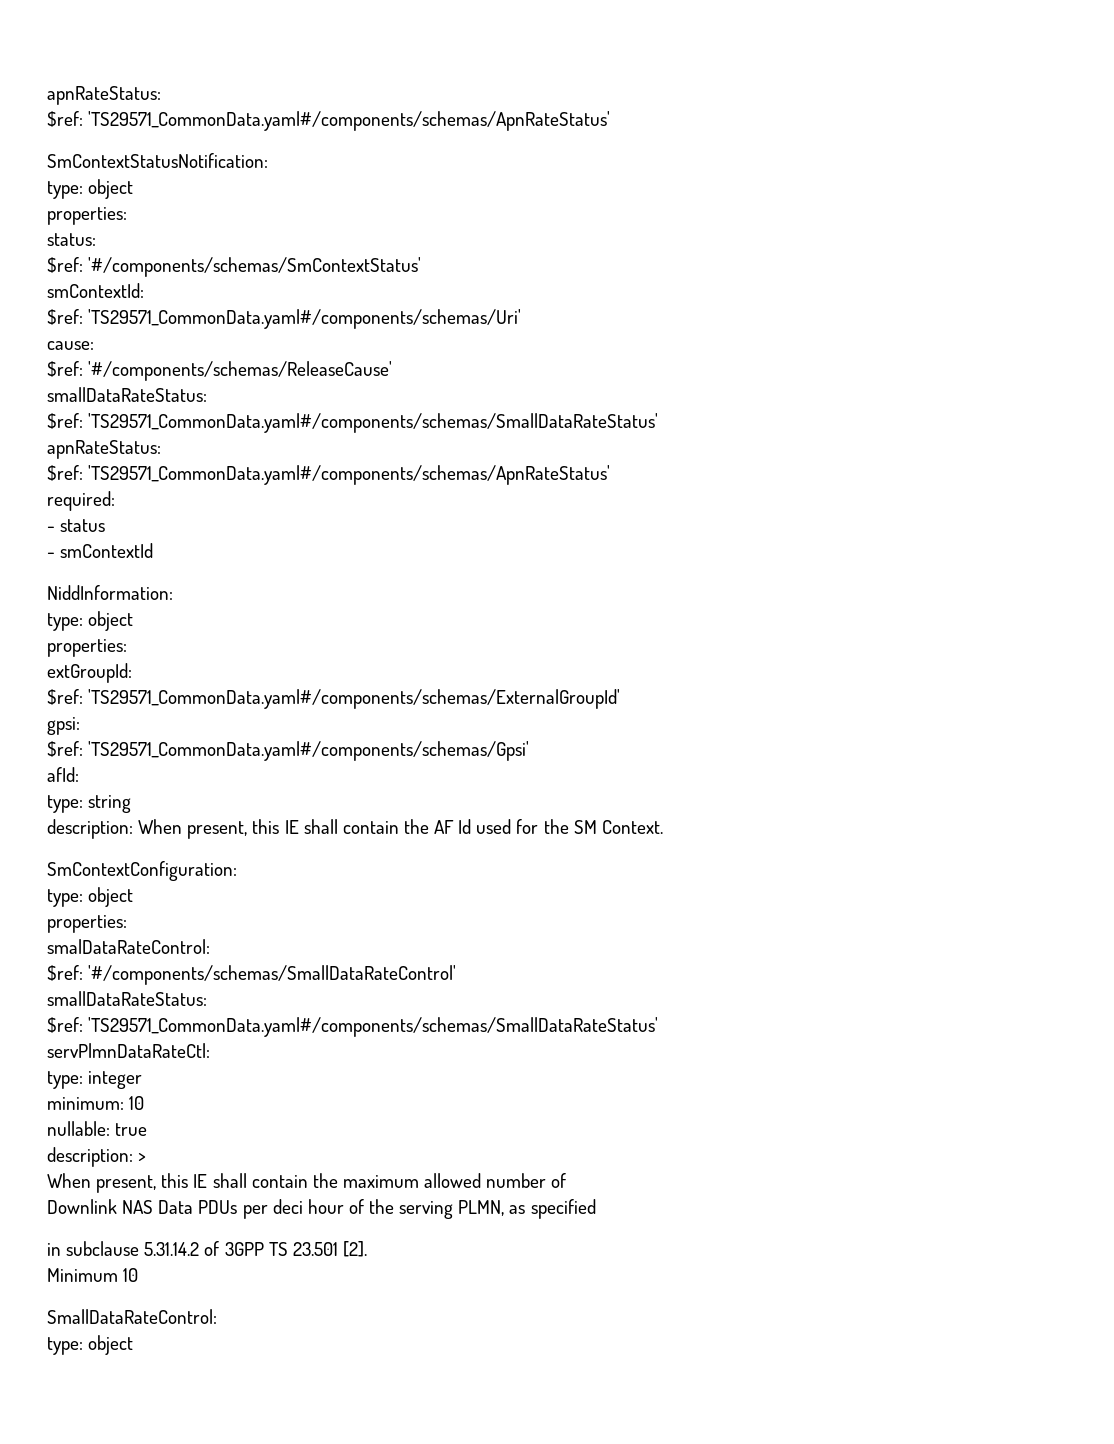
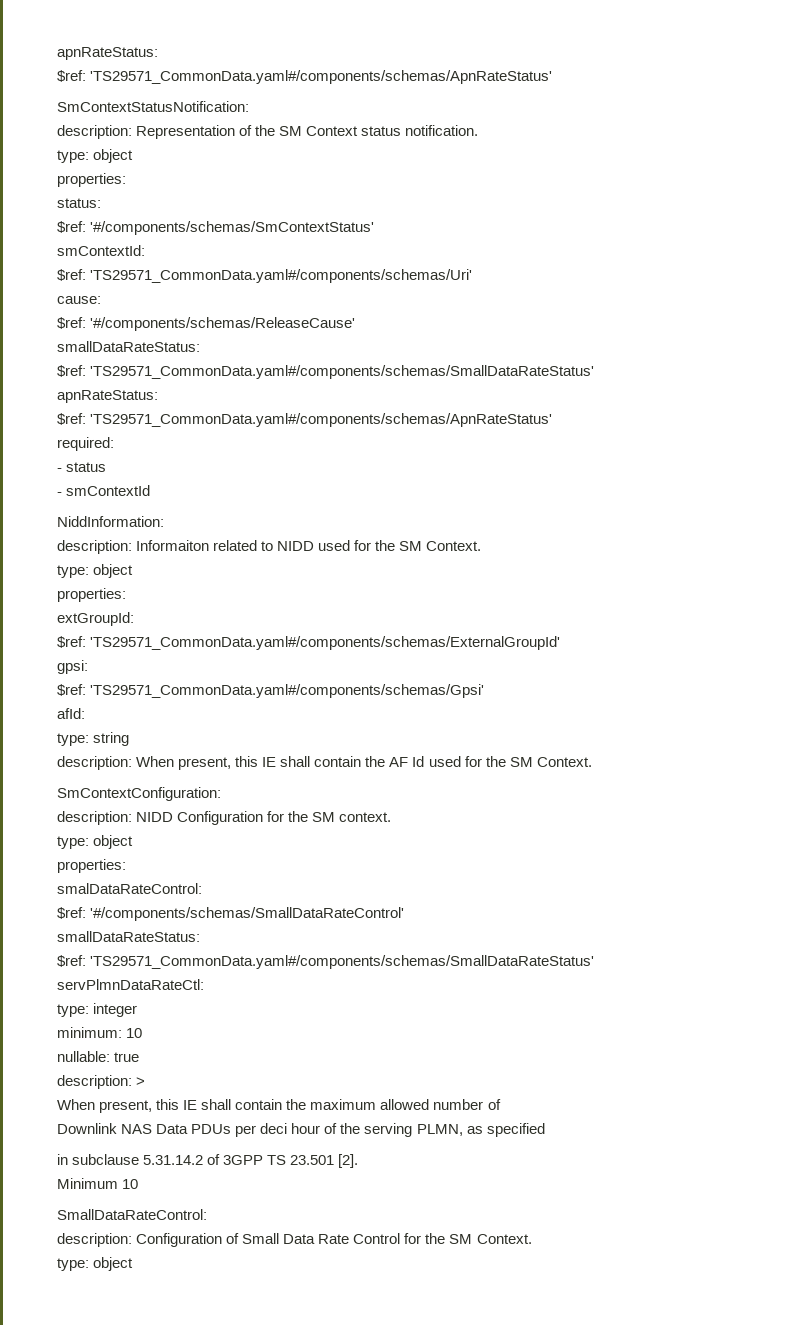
(268, 160) none -> [57,125,479,139] // description: Representation of the SM Context status notification.
(173, 592) none -> [57,540,482,554] // description: Informaiton related to NIDD used for the SM Context.
(237, 871) none -> [57,811,392,825] // description: NIDD Configuration for the SM context.
(217, 1316) none -> [57,1233,532,1247] // description: Configuration of Small Data Rate Control for the SM Context.

